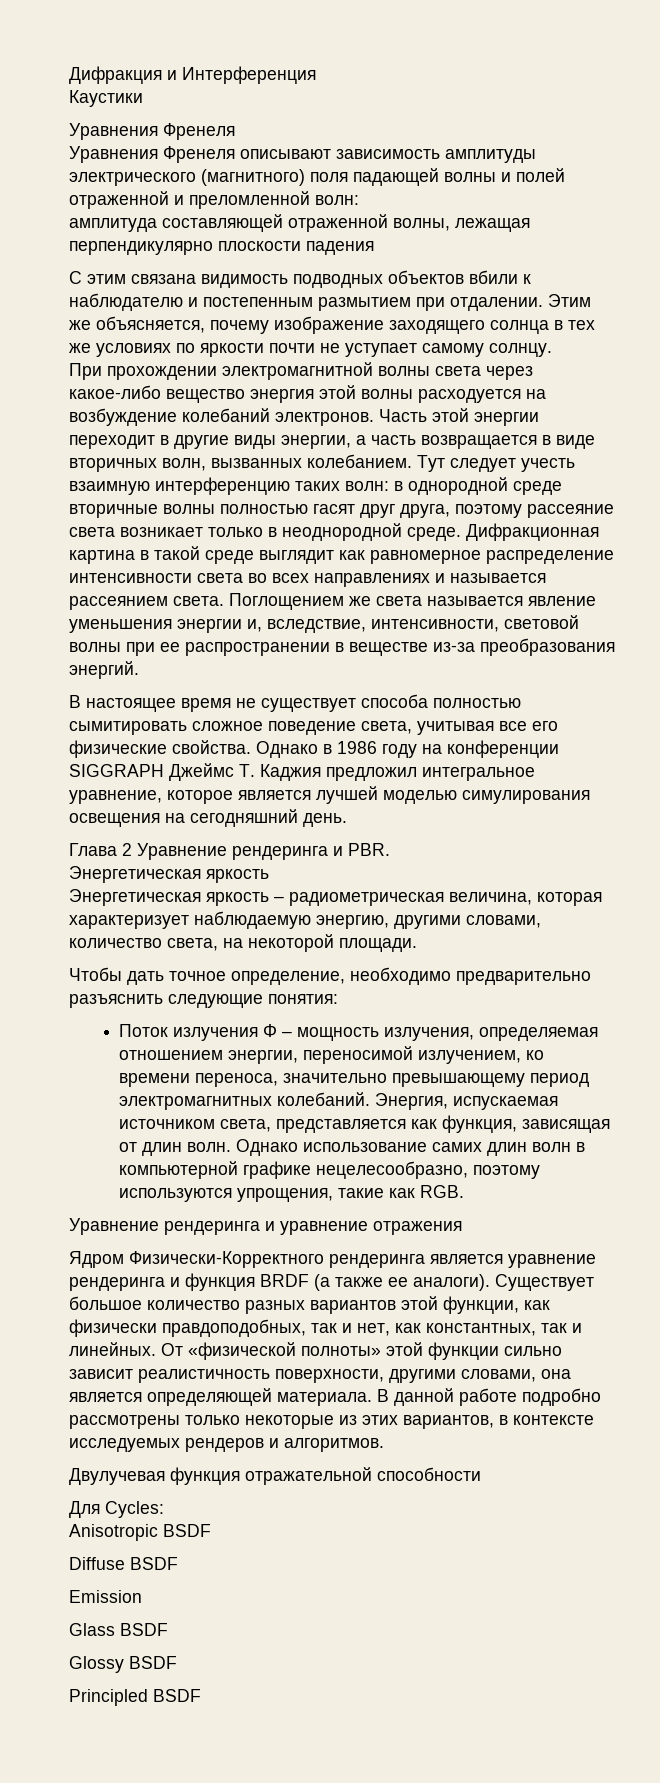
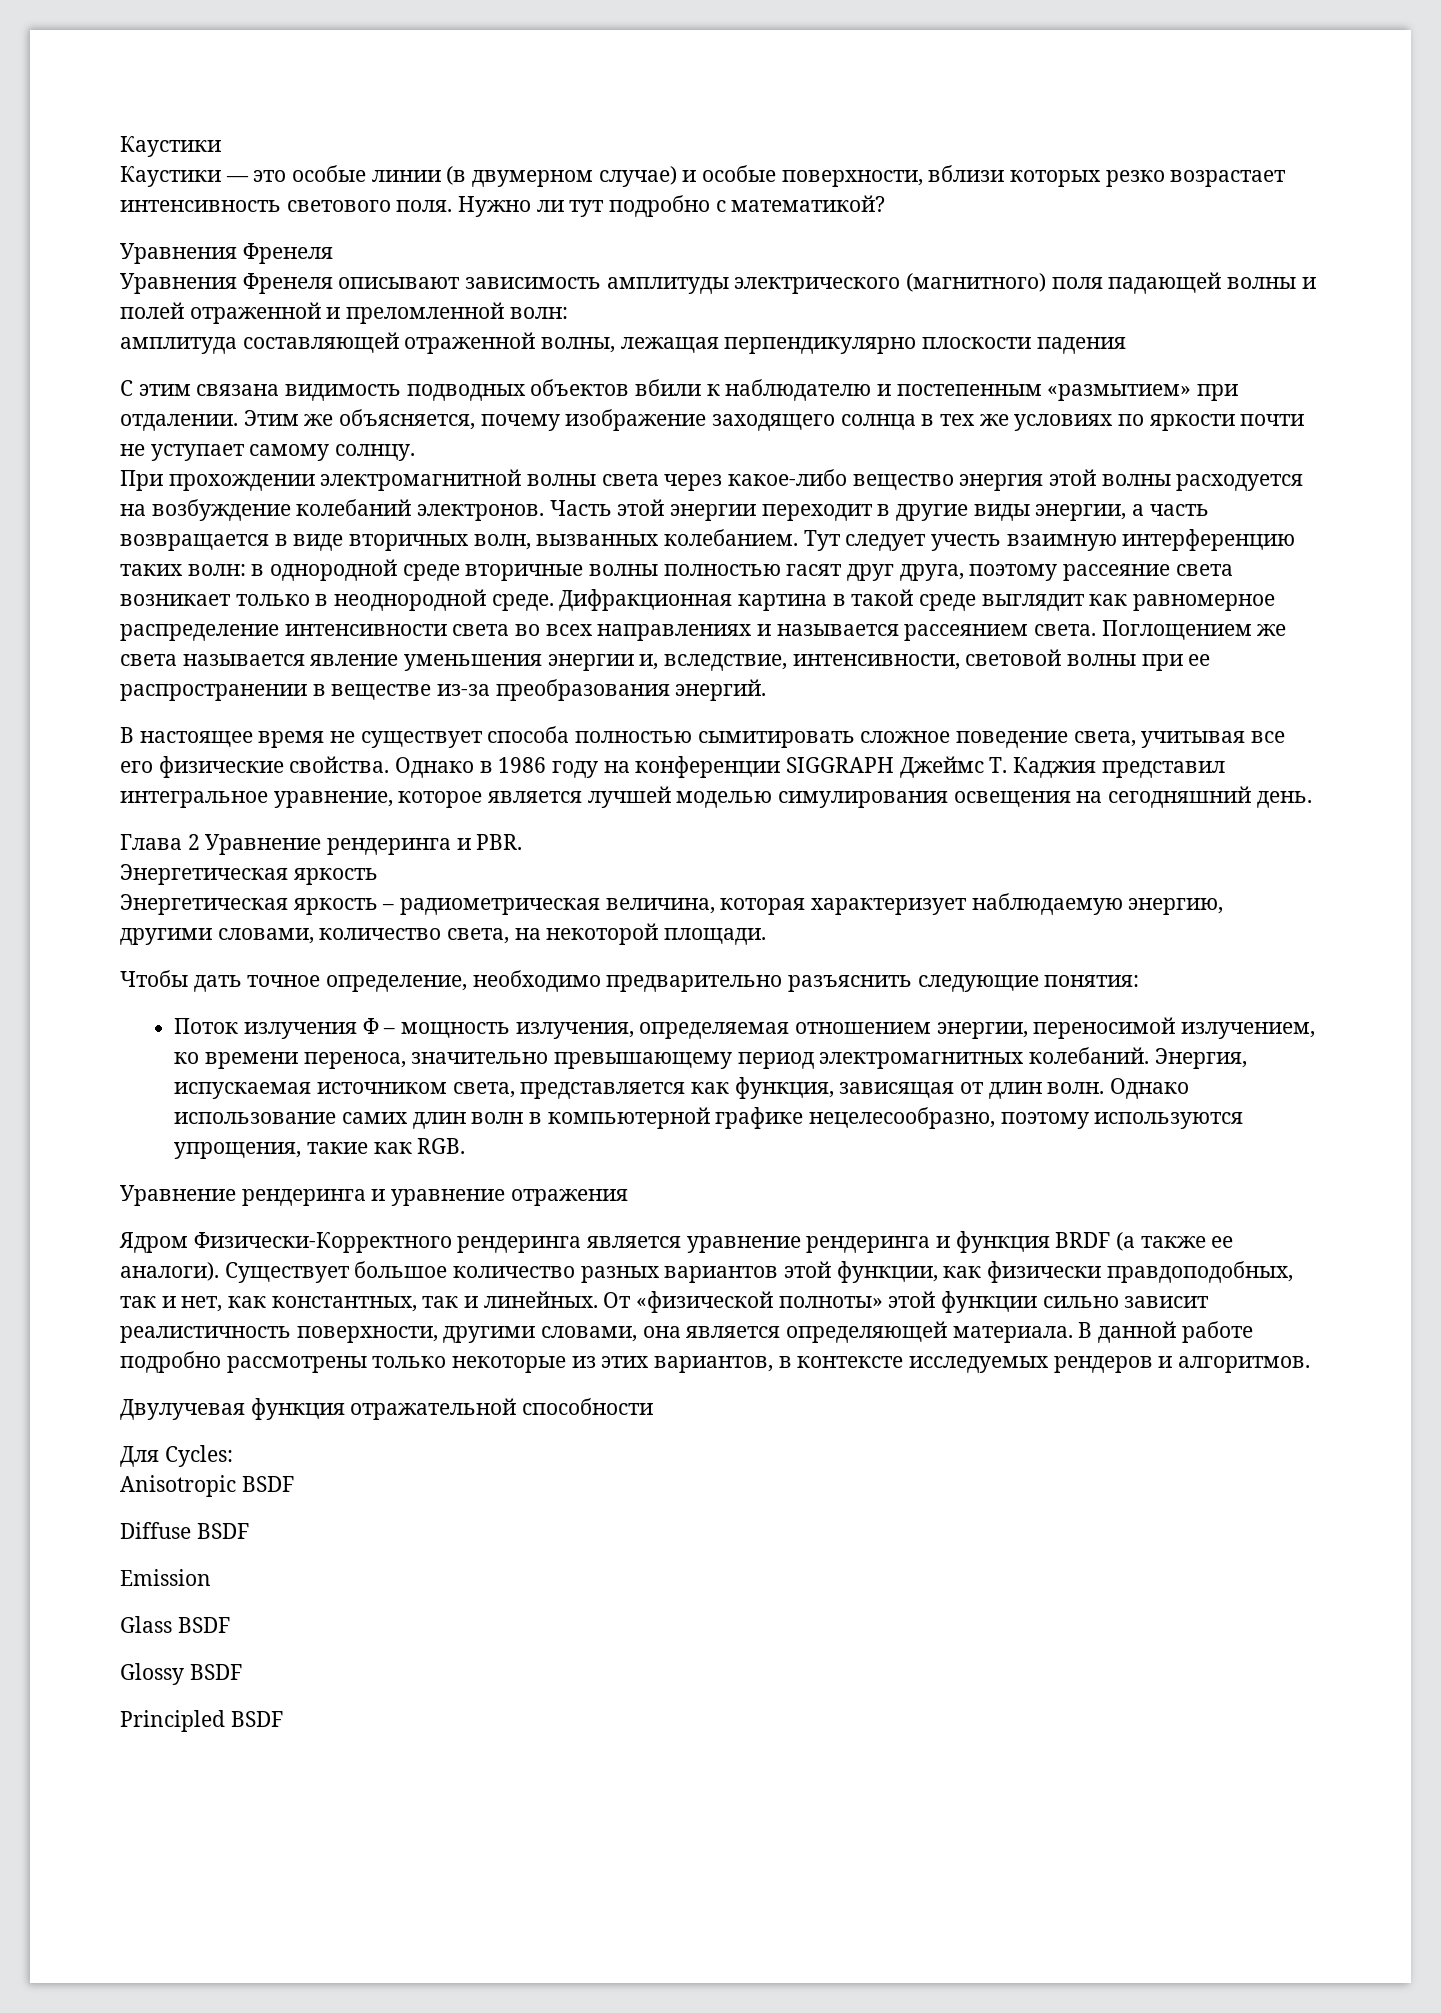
[69,66,316,84] [69,90,143,107] Дифракция и Интерференция // Каустики -> [120,136,221,157] [120,165,1287,187] [120,195,886,217] Каустики // Каустики — это особые линии (в двумерном случае) и особые поверхности, вблизи которых резко возрастает интенсивность светового поля. Нужно ли тут подробно c математикой?
[318,297,411,311] размытием -> [1047,384,1192,401] «размытием»
[326,767,417,781] предложил -> [1101,761,1225,778] представил

